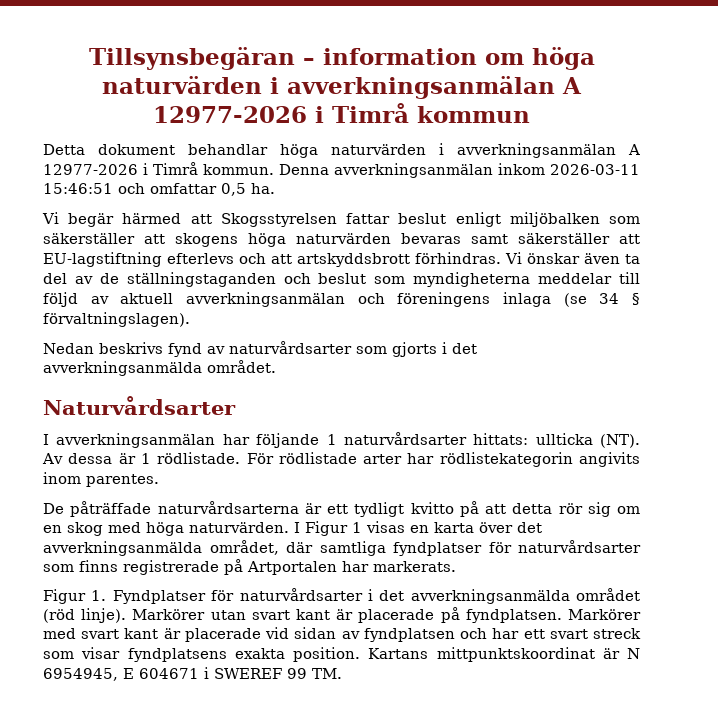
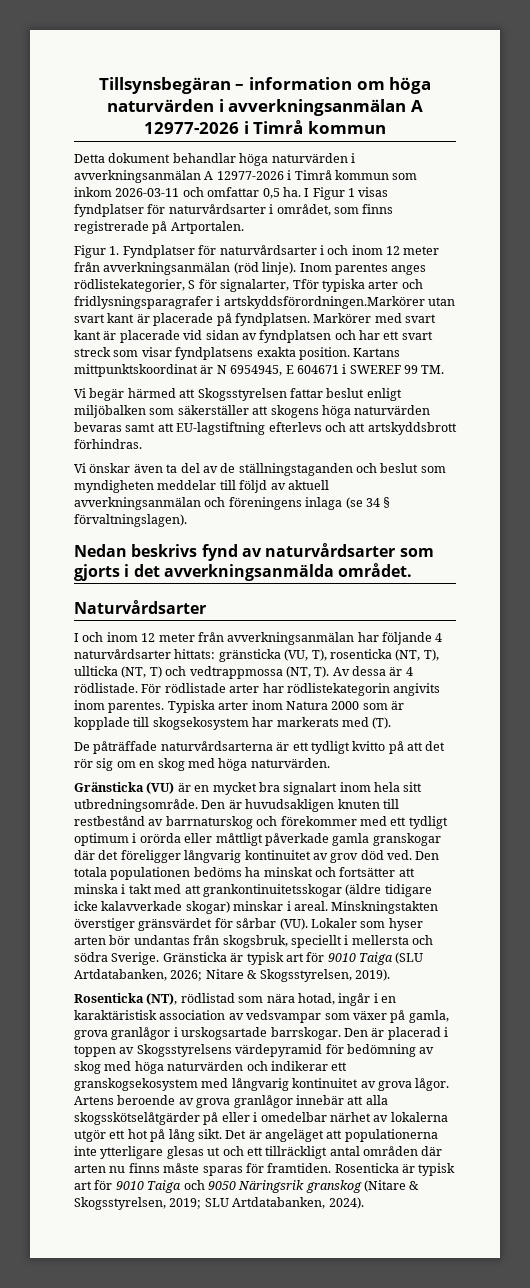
[203,163,493,178] kommun. Denna avverkningsanmälan -> [334,170,418,180] kommun som
[43,183,113,194] 15:46:51 -> (180, 192) none
[42,212,640,227] [43,233,640,247] [43,252,640,267] [43,272,641,287] [43,292,640,307] [43,312,190,327] [43,341,477,357] [43,360,276,376] [43,396,236,415] [43,432,640,448] [42,452,640,467] [43,472,159,487] [43,501,640,517] [43,521,542,536] [43,540,386,556] // Vi begär härmed att Skogsstyrelsen fattar beslut enligt miljöbalken som säkerställer att skogens höga naturvärden bevaras samt säkerställer att EU-lagstiftning efterlevs och att artskyddsbrott förhindras. Vi önskar även ta del av de ställningstaganden och beslut som myndigheterna meddelar till följd av aktuell avverkningsanmälan och föreningens inlaga (se 34 § förvaltningslagen). // Nedan beskrivs fynd av naturvårdsarter som gjorts i det avverkningsanmälda området. // Naturvårdsarter // I avverkningsanmälan har följande 1 naturvårdsarter hittats: ullticka (NT). Av dessa är 1 rödlistade. För rödlistade arter har rödlistekategorin angivits inom parentes. // De påträffade naturvårdsarterna är ett tydligt kvitto på att detta rör sig om en skog med höga naturvärden. I Figur 1 visas en karta över det avverkningsanmälda området, där samtliga -> [304,187,389,200] I Figur 1 visas
(641, 546) none -> [269,204,331,216] i området,
[247,561,456,575] Artportalen har markerats. -> [170,221,244,234] Artportalen.
[379,588,640,604] [43,608,206,623] det avverkningsanmälda området (röd linje). Markörer -> [327,245,440,255] [74,262,427,275] [74,279,423,292] [74,296,425,309] och inom 12 meter från avverkningsanmälan (röd linje). Inom parentes anges rödlistekategorier, S för signalarter, Tför typiska arter och fridlysningsparagrafer i artskyddsförordningen.Markörer
(342, 673) none -> [74,388,402,401] [74,405,431,418] [74,422,457,435] [74,439,142,449] [74,463,446,476] [74,480,329,493] [74,497,391,510] [74,514,187,527] [74,543,434,561] [74,563,413,581] [74,600,206,614] [74,632,443,645] [74,649,439,662] [74,666,413,679] [74,683,441,696] [74,700,404,713] [74,717,392,730] [74,741,446,754] [74,758,330,771] [74,782,423,795] [74,799,399,812] [74,816,448,829] [74,833,441,846] [74,850,440,863] [74,867,415,880] [74,884,432,897] [74,901,439,914] [74,918,423,931] [74,935,433,948] [74,952,424,965] [74,969,390,982] [74,993,396,1006] [74,1010,449,1023] [74,1027,448,1040] [74,1044,435,1057] [74,1061,348,1074] [74,1078,450,1091] [74,1095,388,1108] [74,1112,448,1125] [74,1129,438,1142] [74,1146,443,1159] [74,1163,456,1176] [74,1180,420,1193] [74,1197,364,1210] // Vi begär härmed att Skogsstyrelsen fattar beslut enligt miljöbalken som säkerställer att skogens höga naturvärden bevaras samt att EU-lagstiftning efterlevs och att artskyddsbrott förhindras. // Vi önskar även ta del av de ställningstaganden och beslut som myndigheten meddelar till följd av aktuell avverkningsanmälan och föreningens inlaga (se 34 § förvaltningslagen). // Nedan beskrivs fynd av naturvårdsarter som gjorts i det avverkningsanmälda området. // Naturvårdsarter // I och inom 12 meter från avverkningsanmälan har följande 4 naturvårdsarter hittats: gränsticka (VU, T), rosenticka (NT, T), ullticka (NT, T) och vedtrappmossa (NT, T). Av dessa är 4 rödlistade. För rödlistade arter har rödlistekategorin angivits inom parentes. Typiska arter inom Natura 2000 som är kopplade till skogsekosystem har markerats med (T). // De påträffade naturvårdsarterna är ett tydligt kvitto på att det rör sig om en skog med höga naturvärden. // Gränsticka (VU) är en mycket bra signalart inom hela sitt utbredningsområde. Den är huvudsakligen knuten till restbestånd av barrnaturskog och förekommer med ett tydligt optimum i orörda eller måttligt påverkade gamla granskogar där det föreligger långvarig kontinuitet av grov död ved. Den totala populationen bedöms ha minskat och fortsätter att minska i takt med att grankontinuitetsskogar (äldre tidigare icke kalavverkade skogar) minskar i areal. Minskningstakten överstiger gränsvärdet för sårbar (VU). Lokaler som hyser arten bör undantas från skogsbruk, speciellt i mellersta och södra Sverige. Gränsticka är typisk art för 9010 Taiga (SLU Artdatabanken, 2026; Nitare & Skogsstyrelsen, 2019). // Rosenticka (NT), rödlistad som nära hotad, ingår i en karaktäristisk association av vedsvampar som växer på gamla, grova granlågor i urskogsartade barrskogar. Den är placerad i toppen av Skogsstyrelsens värdepyramid för bedömning av skog med höga naturvärden och indikerar ett granskogsekosystem med långvarig kontinuitet av grova lågor. Artens beroende av grova granlågor innebär att alla skogsskötselåtgärder på eller i omedelbar närhet av lokalerna utgör ett hot på lång sikt. Det är angeläget att populationerna inte ytterligare glesas ut och ett tillräckligt antal områden där arten nu finns måste sparas för framtiden. Rosenticka är typisk art för 9010 Taiga och 9050 Näringsrik granskog (Nitare & Skogsstyrelsen, 2019; SLU Artdatabanken, 2024).

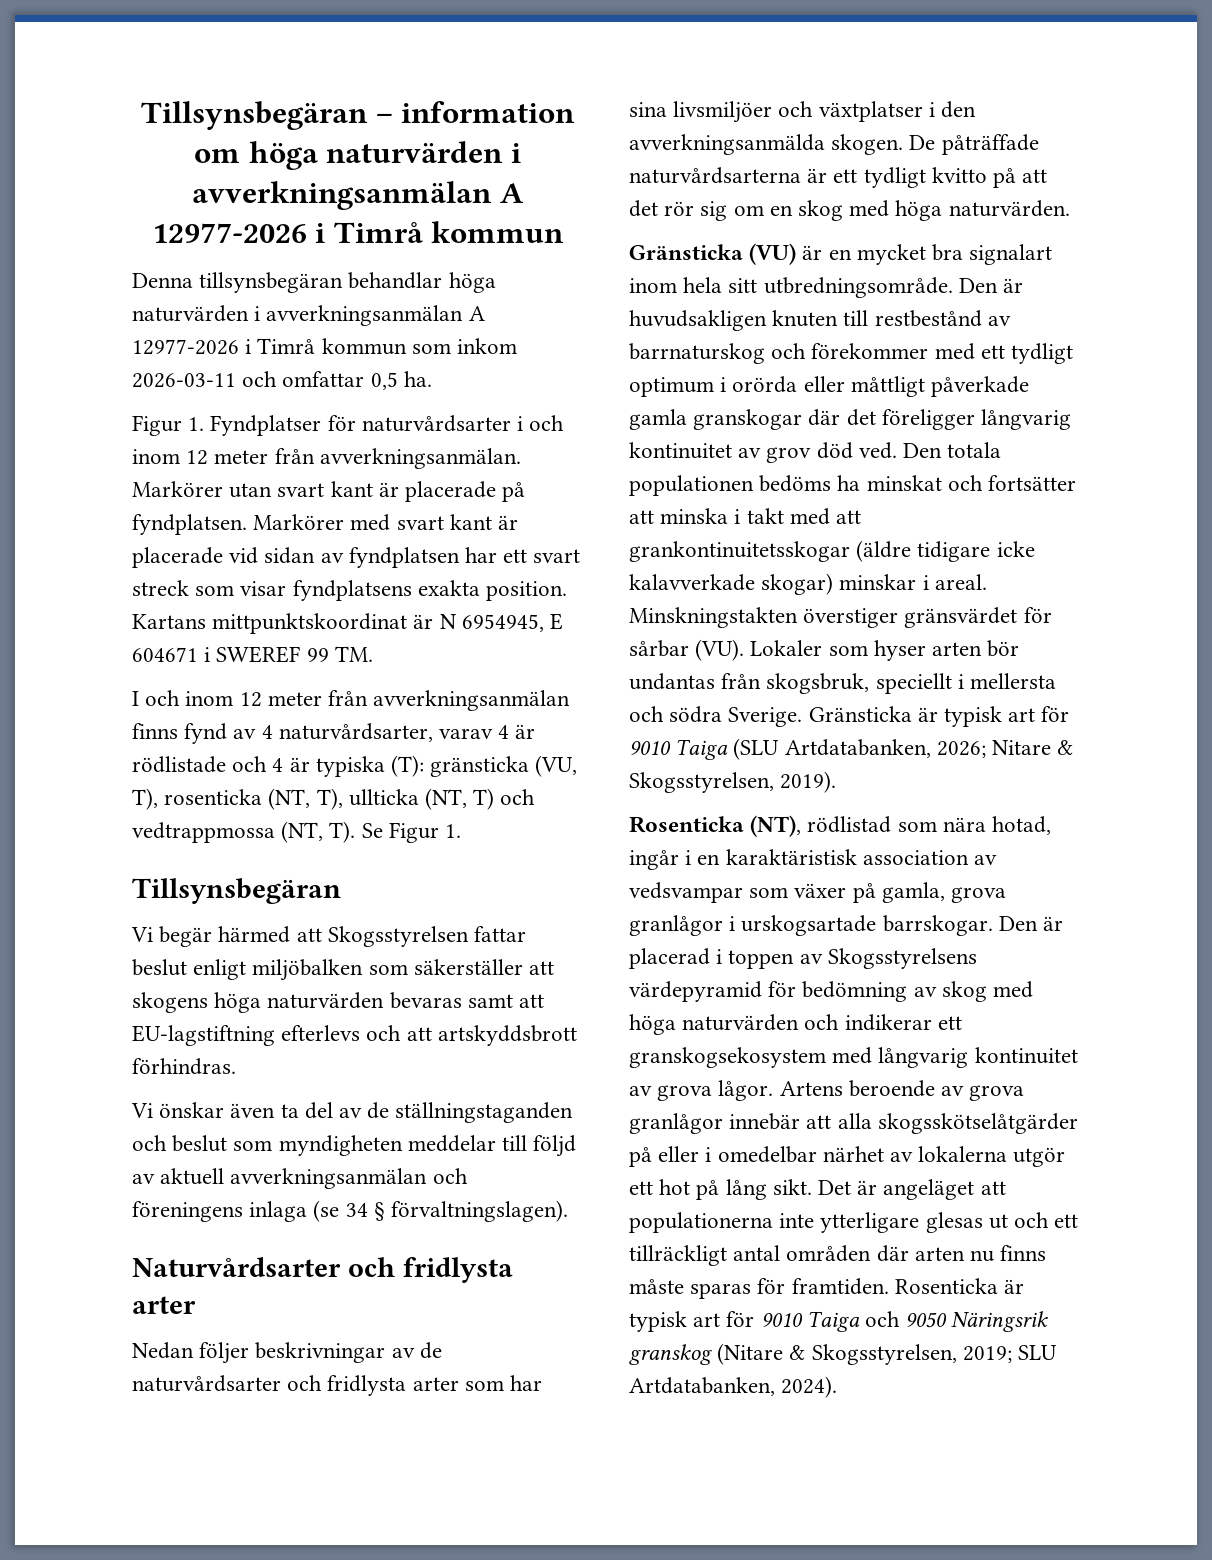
[74,153,171,163] Detta dokument -> [132,272,344,293] Denna tillsynsbegäran
[304,187,389,200] [74,204,394,217] [74,221,244,234] I Figur 1 visas fyndplatser för naturvårdsarter i området, som finns registrerade på Artportalen. -> (432, 379) none
[103,262,427,275] [74,279,423,292] [74,296,425,309] avverkningsanmälan (röd linje). Inom parentes anges rödlistekategorier, S för signalarter, Tför typiska arter och fridlysningsparagrafer i artskyddsförordningen.Markörer -> [319,448,521,469] [132,481,223,497] avverkningsanmälan. Markörer
[334,330,356,340] och -> (460, 557) none
(445, 369) none -> [132,690,571,711] [132,723,536,744] [132,755,578,777] [132,788,536,810] [132,821,462,843] [132,878,341,904] // I och inom 12 meter från avverkningsanmälan finns fynd av 4 naturvårdsarter, varav 4 är rödlistade och 4 är typiska (T): gränsticka (VU, T), rosenticka (NT, T), ullticka (NT, T) och vedtrappmossa (NT, T). Se Figur 1. // Tillsynsbegäran
[74,543,434,561] [74,563,413,581] [74,600,206,614] [74,632,443,645] [74,649,439,662] [74,666,413,679] [74,683,441,696] [74,700,404,713] [74,717,392,730] Nedan beskrivs fynd av naturvårdsarter som gjorts i det avverkningsanmälda området. // Naturvårdsarter // I och inom 12 meter från avverkningsanmälan har följande 4 naturvårdsarter hittats: gränsticka (VU, T), rosenticka (NT, T), ullticka (NT, T) och vedtrappmossa (NT, T). Av dessa är 4 rödlistade. För rödlistade arter har rödlistekategorin angivits inom parentes. Typiska arter inom Natura 2000 som är kopplade till skogsekosystem har markerats med (T). // -> [132,1257,513,1283] [132,1296,196,1314] [132,1342,442,1364] [132,1375,543,1396] [629,101,977,123] [629,134,904,155] Naturvårdsarter och fridlysta arter // Nedan följer beskrivningar av de naturvårdsarter och fridlysta arter som har sina livsmiljöer och växtplatser i den avverkningsanmälda skogen.

